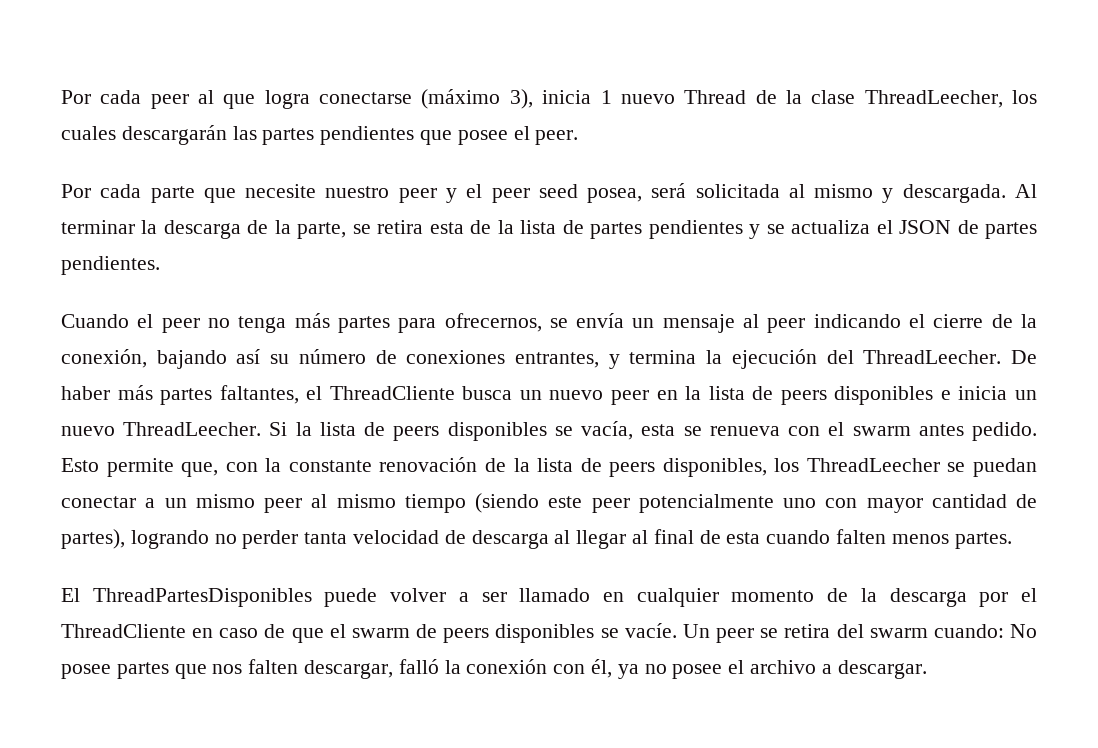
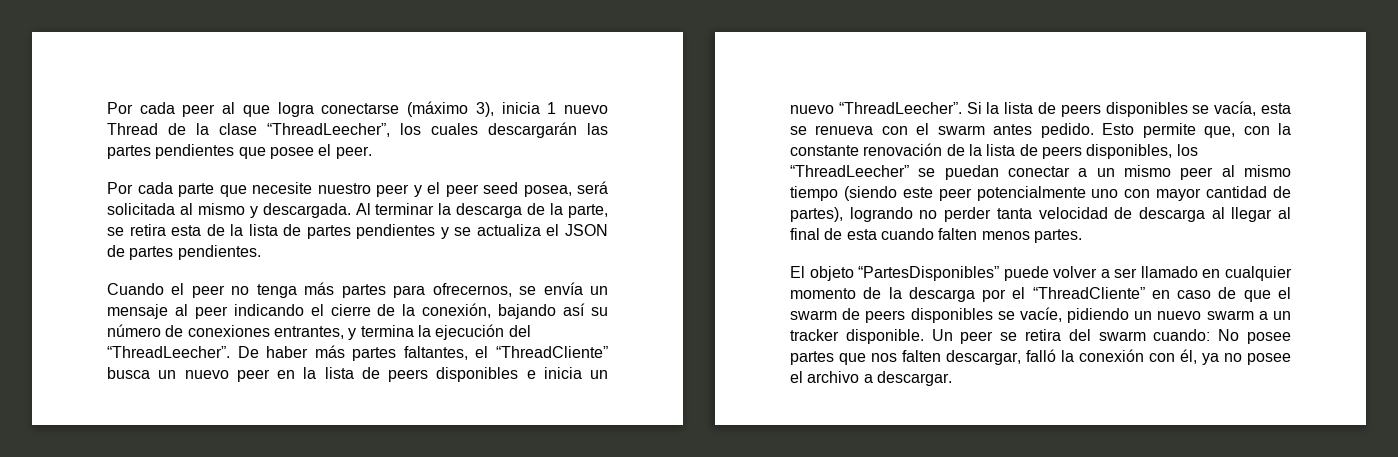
[864,90,1003,108] ThreadLeecher, -> [267,123,390,137] “ThreadLeecher”,
[863,350,1002,364] ThreadLeecher. -> [107,346,230,358] “ThreadLeecher”.
[329,386,455,400] ThreadCliente -> [496,346,608,358] “ThreadCliente”
[123,422,262,436] ThreadLeecher. -> [838,102,962,114] “ThreadLeecher”.
[806,458,940,472] ThreadLeecher -> [790,165,909,177] “ThreadLeecher”
[92,588,312,607] ThreadPartesDisponibles -> [809,266,1000,281] objeto “PartesDisponibles”
[61,624,186,638] ThreadCliente -> [1032,287,1145,299] “ThreadCliente”
[624,623,677,638] vacíe. -> [1019,307,1291,323] [790,329,924,344] vacíe, pidiendo un nuevo swarm a un tracker disponible.

